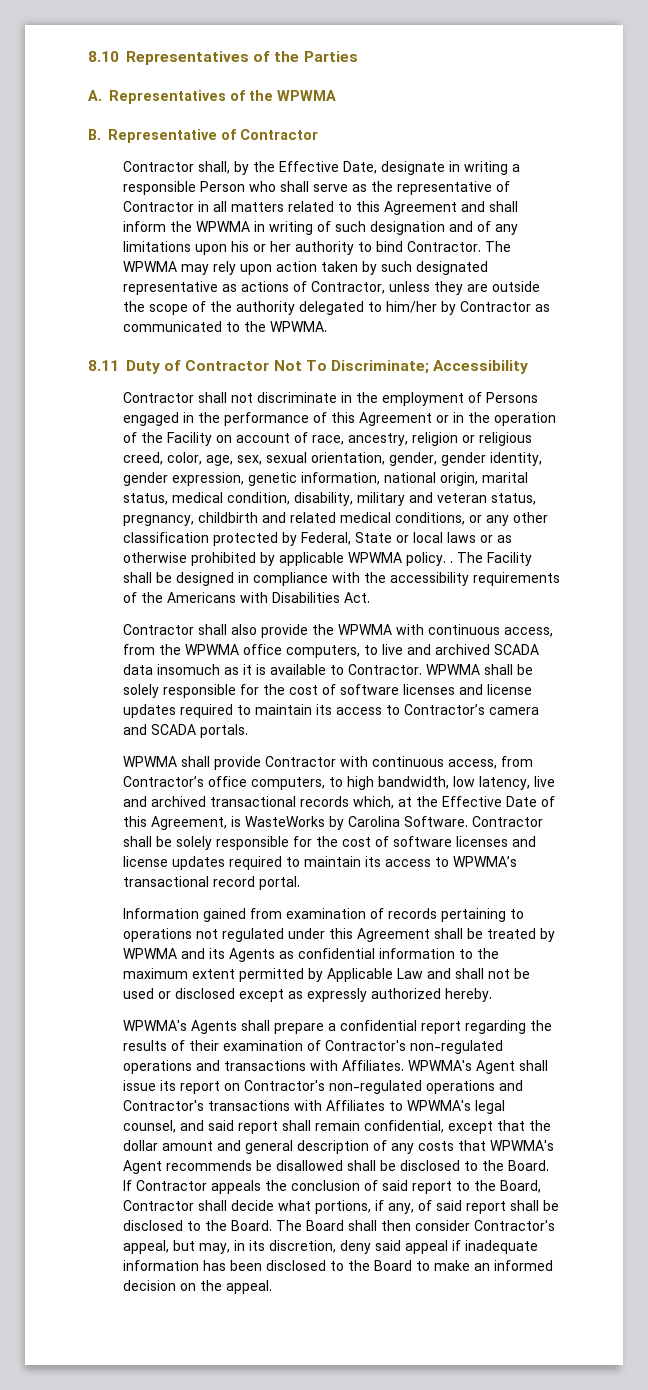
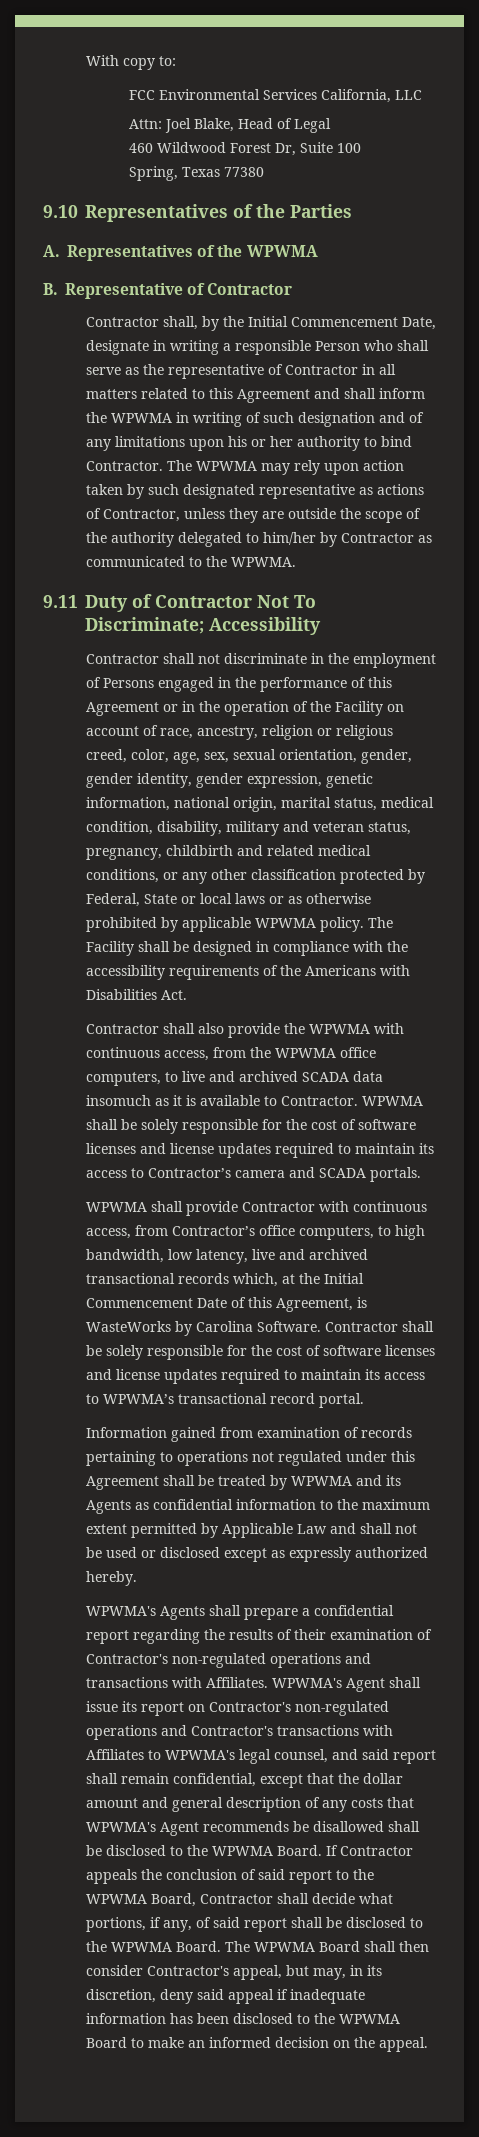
[88,51,119,62] 8.10 -> [85,55,176,70] [128,89,422,103] [128,118,331,133] [128,142,361,156] [128,166,264,181] [43,205,78,218] With copy to: // FCC Environmental Services California, LLC // Attn: Joel Blake, Head of Legal // 460 Wildwood Forest Dr, Suite 100 // Spring, Texas 77380 // 9.10
[278,161,339,172] Effective -> [247,316,398,327] Initial Commencement
[88,360,119,371] 8.11 -> [43,595,78,608] 9.11
[449,561,453,563] . -> (364, 924) none
[441,796,502,807] Effective -> [323,1273,364,1284] [85,1298,193,1308] Initial Commencement
(504, 1165) none -> [211,1846,273,1856] WPWMA
(496, 1185) none -> [85,1894,147,1904] WPWMA
(227, 1225) none -> [110,1942,172,1952] WPWMA
(302, 1225) none -> [253,1942,315,1952] WPWMA
(370, 1265) none -> [338,2014,400,2024] WPWMA

